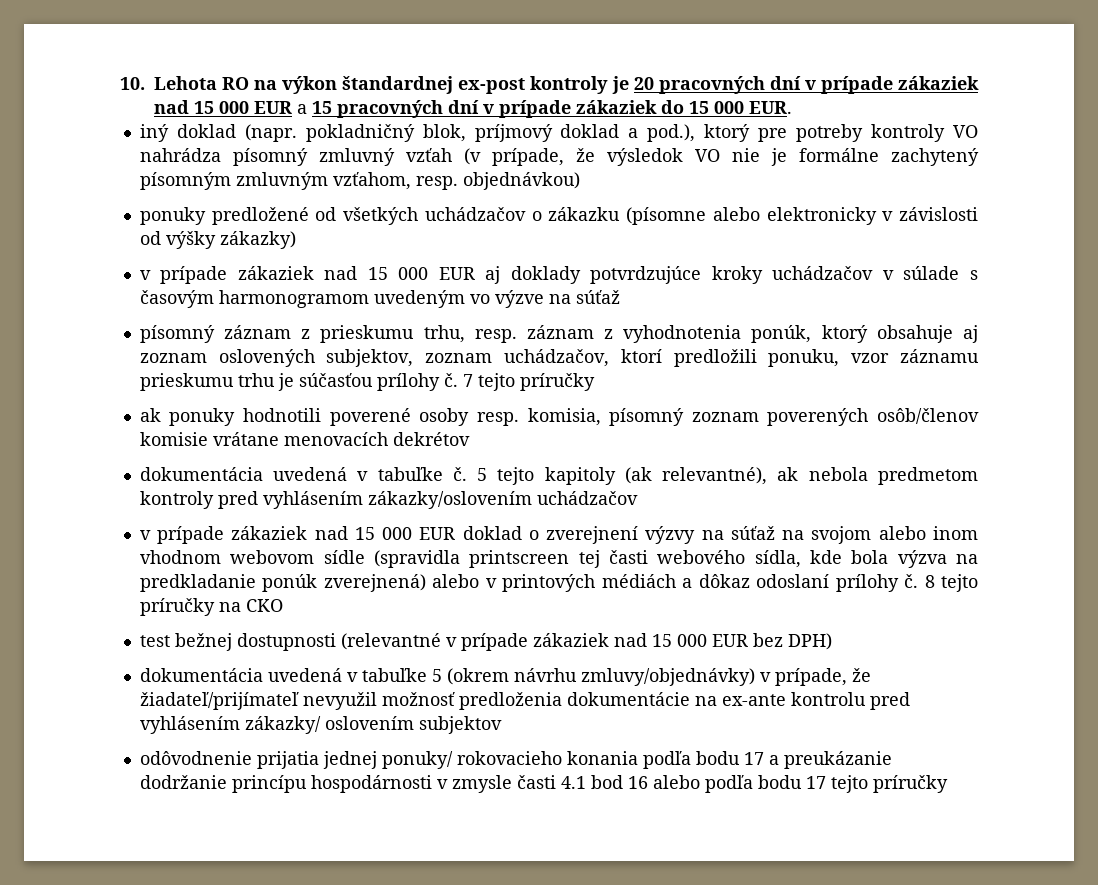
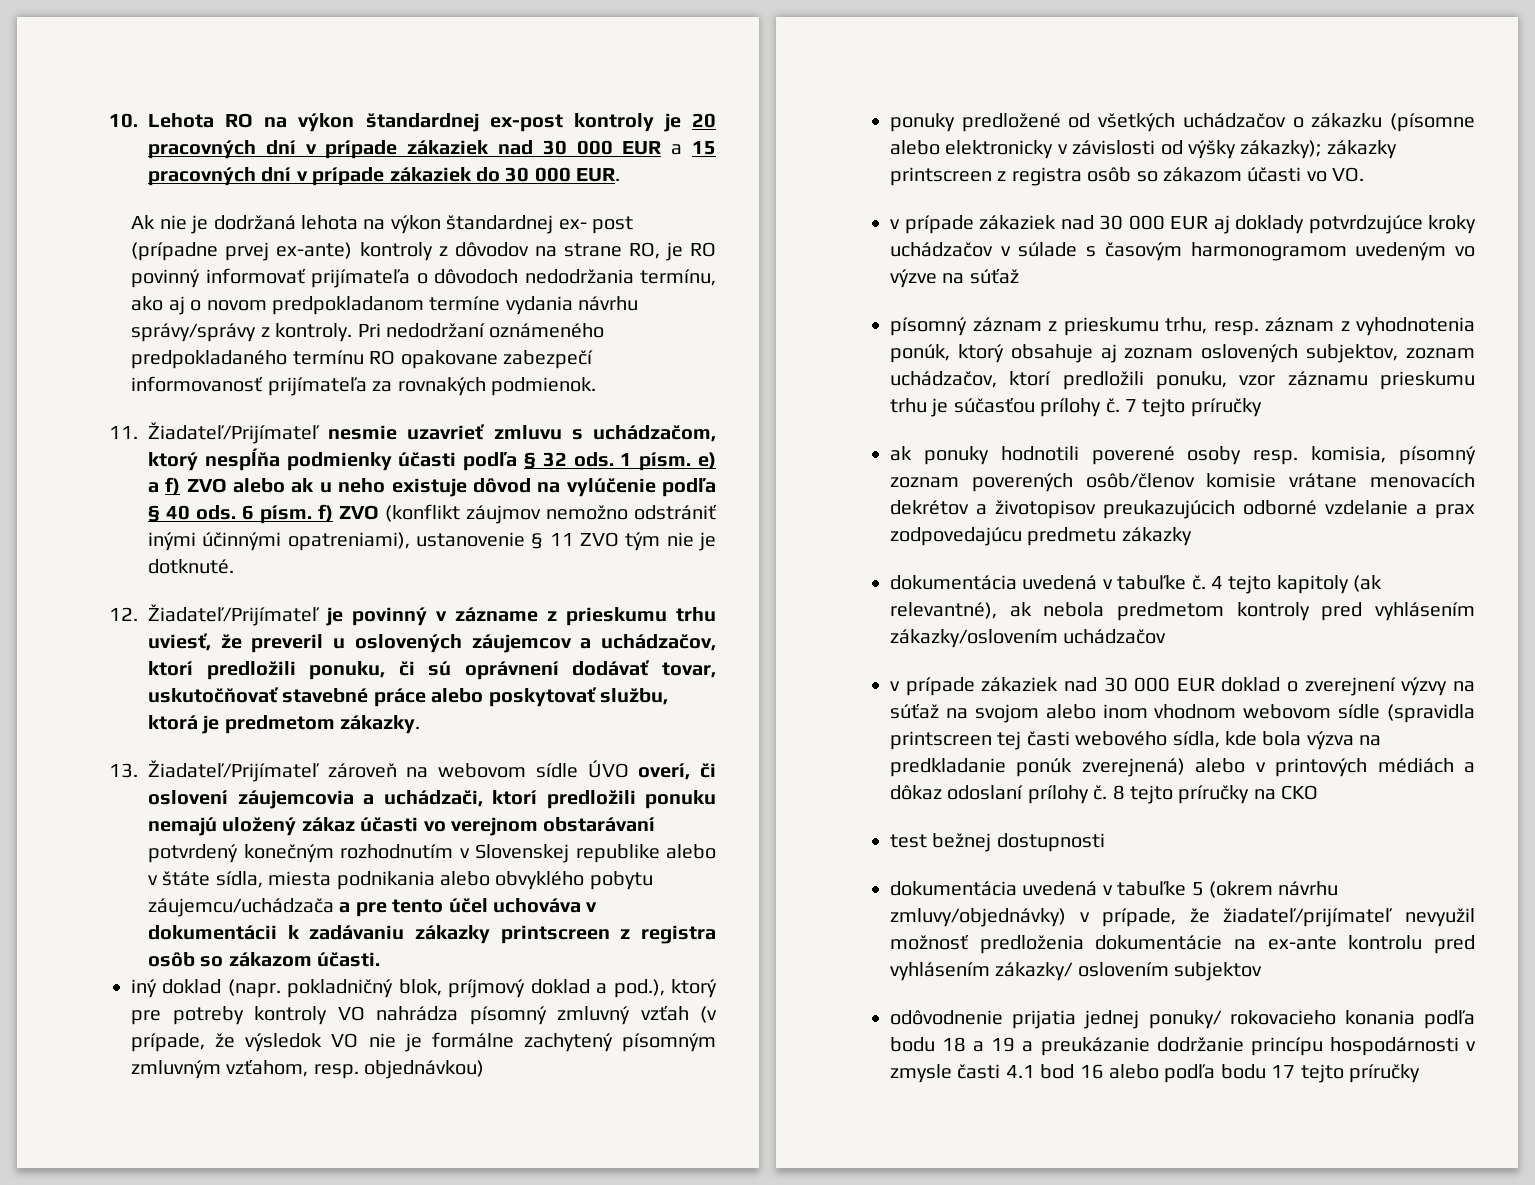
[194,101,214,114] 15 -> [542,140,567,155] 30
[689,101,709,114] 15 -> [505,167,530,182] 30
(792, 107) none -> [131,215,633,234] [131,242,716,261] [131,268,716,288] [131,296,639,315] [131,323,605,342] [131,350,593,369] [131,376,596,396] [109,422,716,444] [148,448,716,471] [148,477,717,497] [148,504,717,524] [148,532,716,551] [148,559,234,574] [109,604,716,626] [148,633,716,653] [148,660,716,680] [148,687,668,707] [148,715,421,734] [109,760,717,782] [148,790,716,809] [148,817,656,836] [148,844,716,863] [148,871,653,890] [148,898,598,917] [148,925,717,944] [148,952,381,967] // Ak nie je dodržaná lehota na výkon štandardnej ex- post (prípadne prvej ex-ante) kontroly z dôvodov na strane RO, je RO povinný informovať prijímateľa o dôvodoch nedodržania termínu, ako aj o novom predpokladanom termíne vydania návrhu správy/správy z kontroly. Pri nedodržaní oznámeného predpokladaného termínu RO opakovane zabezpečí informovanosť prijímateľa za rovnakých podmienok. // 11. Žiadateľ/Prijímateľ nesmie uzavrieť zmluvu s uchádzačom, ktorý nespĺňa podmienky účasti podľa § 32 ods. 1 písm. e) a f) ZVO alebo ak u neho existuje dôvod na vylúčenie podľa § 40 ods. 6 písm. f) ZVO (konflikt záujmov nemožno odstrániť inými účinnými opatreniami), ustanovenie § 11 ZVO tým nie je dotknuté. // 12. Žiadateľ/Prijímateľ je povinný v zázname z prieskumu trhu uviesť, že preveril u oslovených záujemcov a uchádzačov, ktorí predložili ponuku, či sú oprávnení dodávať tovar, uskutočňovať stavebné práce alebo poskytovať službu, ktorá je predmetom zákazky. // 13. Žiadateľ/Prijímateľ zároveň na webovom sídle ÚVO overí, či oslovení záujemcovia a uchádzači, ktorí predložili ponuku nemajú uložený zákaz účasti vo verejnom obstarávaní potvrdený konečným rozhodnutím v Slovenskej republike alebo v štáte sídla, miesta podnikania alebo obvyklého pobytu záujemcu/uchádzača a pre tento účel uchováva v dokumentácii k zadávaniu zákazky printscreen z registra osôb so zákazom účasti.
[219,231,296,249] [139,266,388,284] zákazky) // v prípade zákaziek nad 15 -> [1240,140,1397,159] [890,167,1365,186] [890,215,1123,234] zákazky); zákazky printscreen z registra osôb so zákazom účasti vo VO. // v prípade zákaziek nad 30
(470, 439) none -> [976,500,1475,519] [890,527,1192,546] a životopisov preukazujúcich odborné vzdelanie a prax zodpovedajúcu predmetu zákazky
[477,468,488,481] 5 -> [1211,576,1223,589] 4
[354,527,375,540] 15 -> [1103,677,1128,692] 30
[340,633,832,651] (relevantné v prípade zákaziek nad 15 000 EUR bez DPH) -> (1105, 842) none
[743,752,764,765] 17 -> [942,1037,1016,1052] 18 a 19

